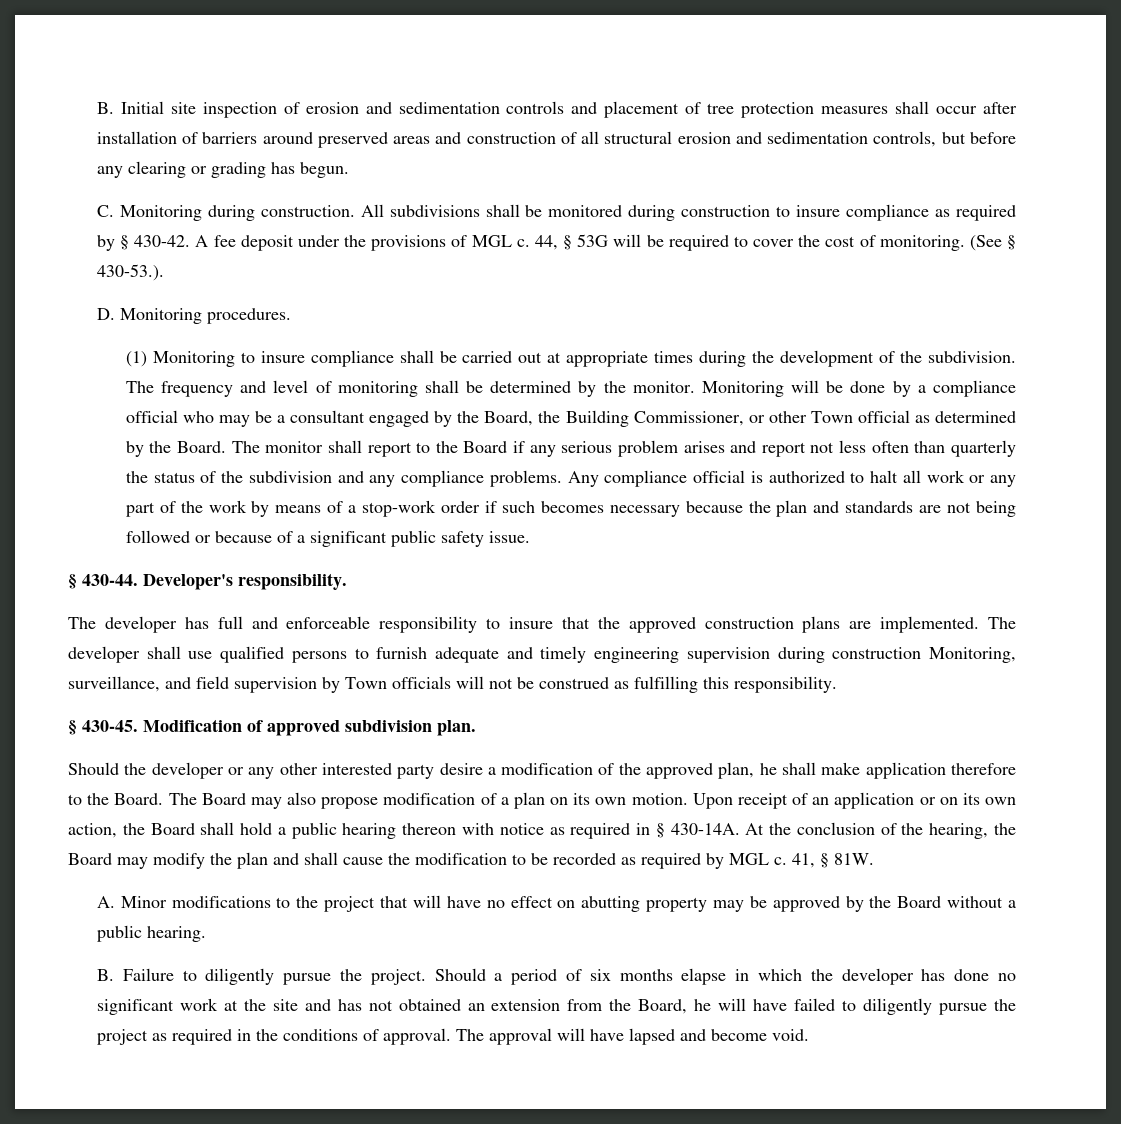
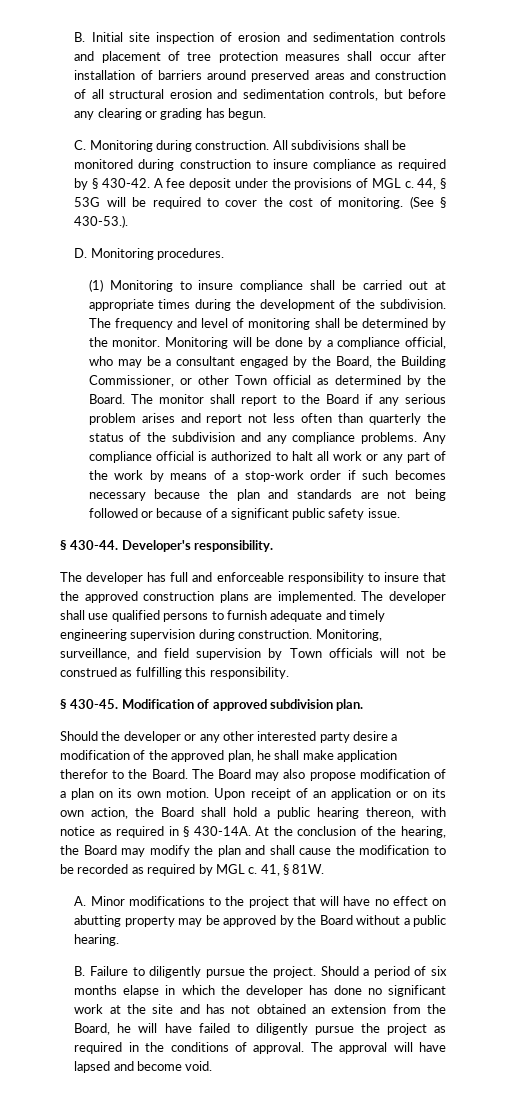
[125,410,178,423] official -> [405,337,447,349] official,
[832,647,922,659] construction -> [238,629,313,639] construction.
[950,763,1016,775] therefore -> [60,769,108,779] therefor
[402,823,457,835] thereon -> [366,807,414,819] thereon,

